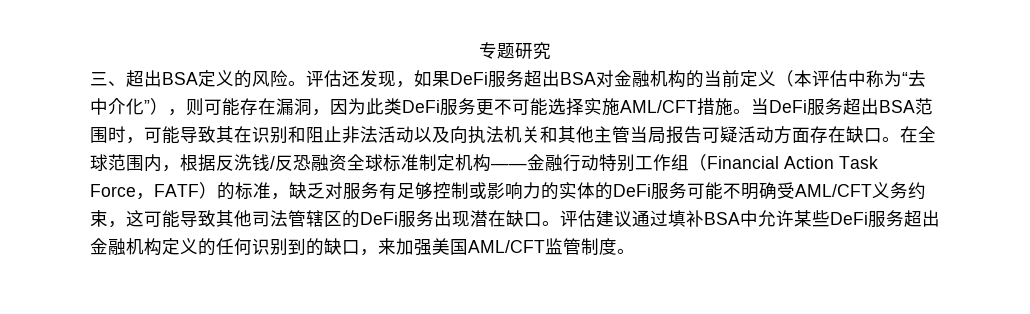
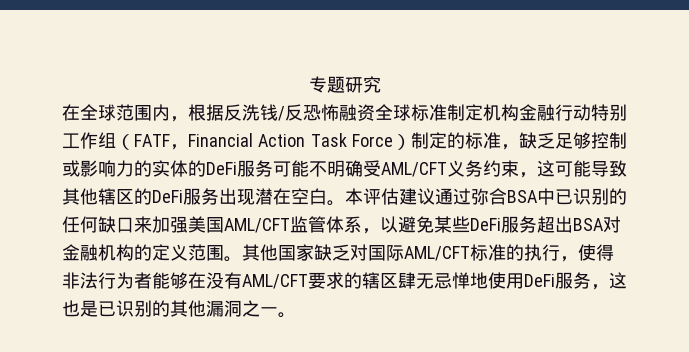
[90,70,926,88] [90,98,933,116] [90,126,900,144] 三、超出BSA定义的风险。评估还发现，如果DeFi服务超出BSA对金融机构的当前定义（本评估中称为“去中介化”），则可能存在漏洞，因为此类DeFi服务更不可能选择实施AML/CFT措施。当DeFi服务超出BSA范围时，可能导致其在识别和阻止非法活动以及向执法机关和其他主管当局报告可疑活动方面存在缺口。 -> (381, 84) none
(311, 163) none -> [321,104,339,121] 怖
[491,163,527,169] —— -> (519, 112) none
(707, 162) none -> [134,134,188,150] FATF，
[136,182,217,200] ，FATF） -> [392,132,447,150] ）制定
[325,182,397,200] 对服务有 -> (555, 140) none
[252,210,306,227] 司法管 -> (98, 196) none
[506,210,560,227] 缺口。 -> [291,188,363,206] 空白。本
[668,210,940,228] [90,238,378,256] 填补BSA中允许某些DeFi服务超出金融机构定义的任何识别到的缺口， -> [471,188,627,205] [62,216,134,233] 弥合BSA中已识别的任何缺口
[581,238,617,255] 制度 -> [326,216,621,234] [62,244,614,262] [62,272,627,290] [62,300,278,317] 体系，以避免某些DeFi服务超出BSA对金融机构的定义范围。其他国家缺乏对国际AML/CFT标准的执行，使得非法行为者能够在没有AML/CFT要求的辖区肆无忌惮地使用DeFi服务，这也是已识别的其他漏洞之一

